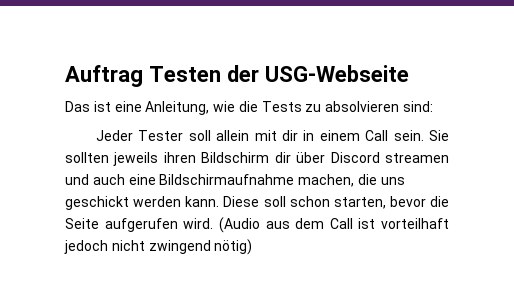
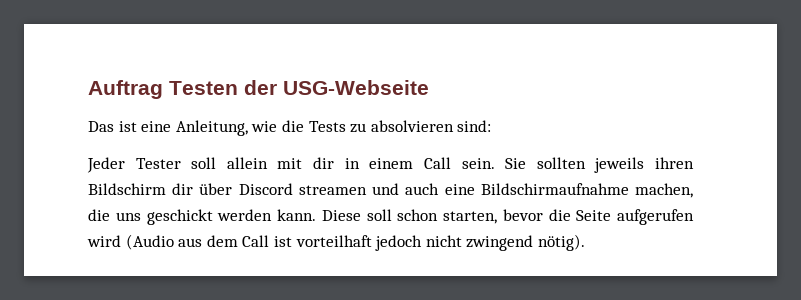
[183,218,214,229] wird. -> [87,235,121,247] wird
[214,239,253,255] nötig) -> [537,234,585,251] nötig).

